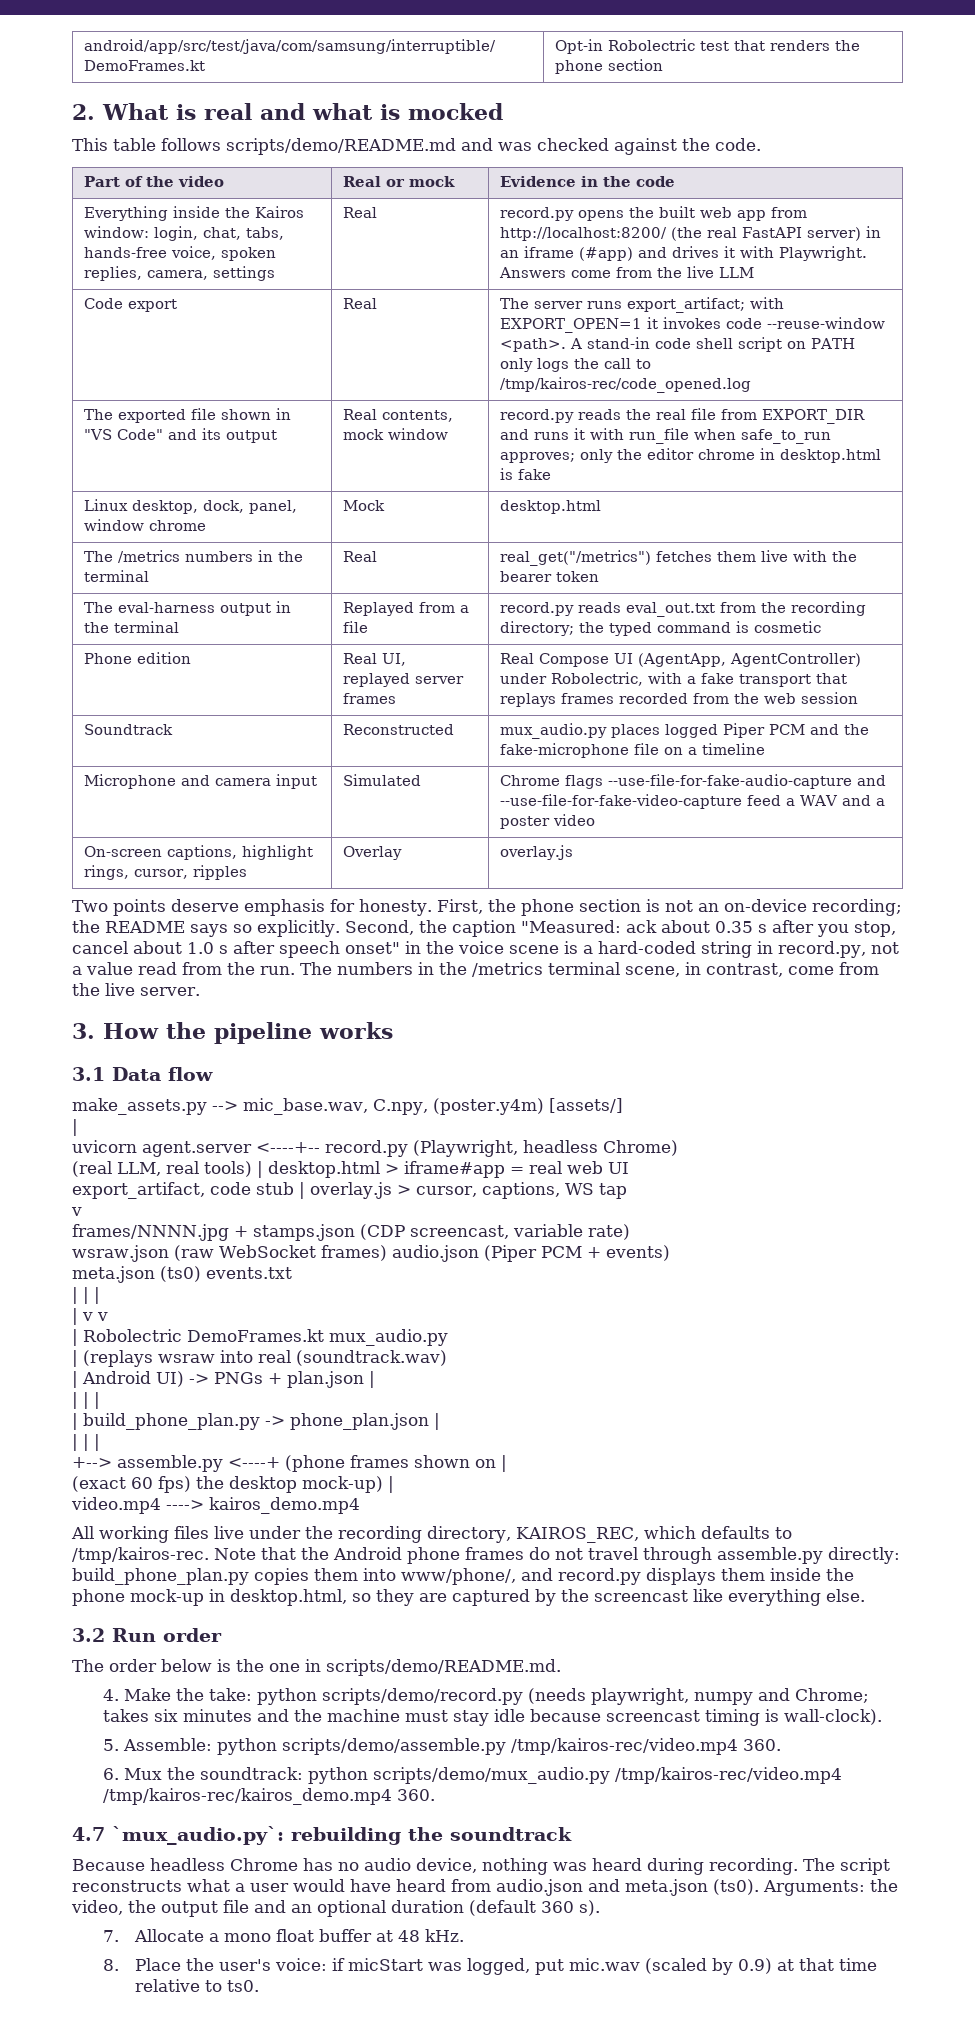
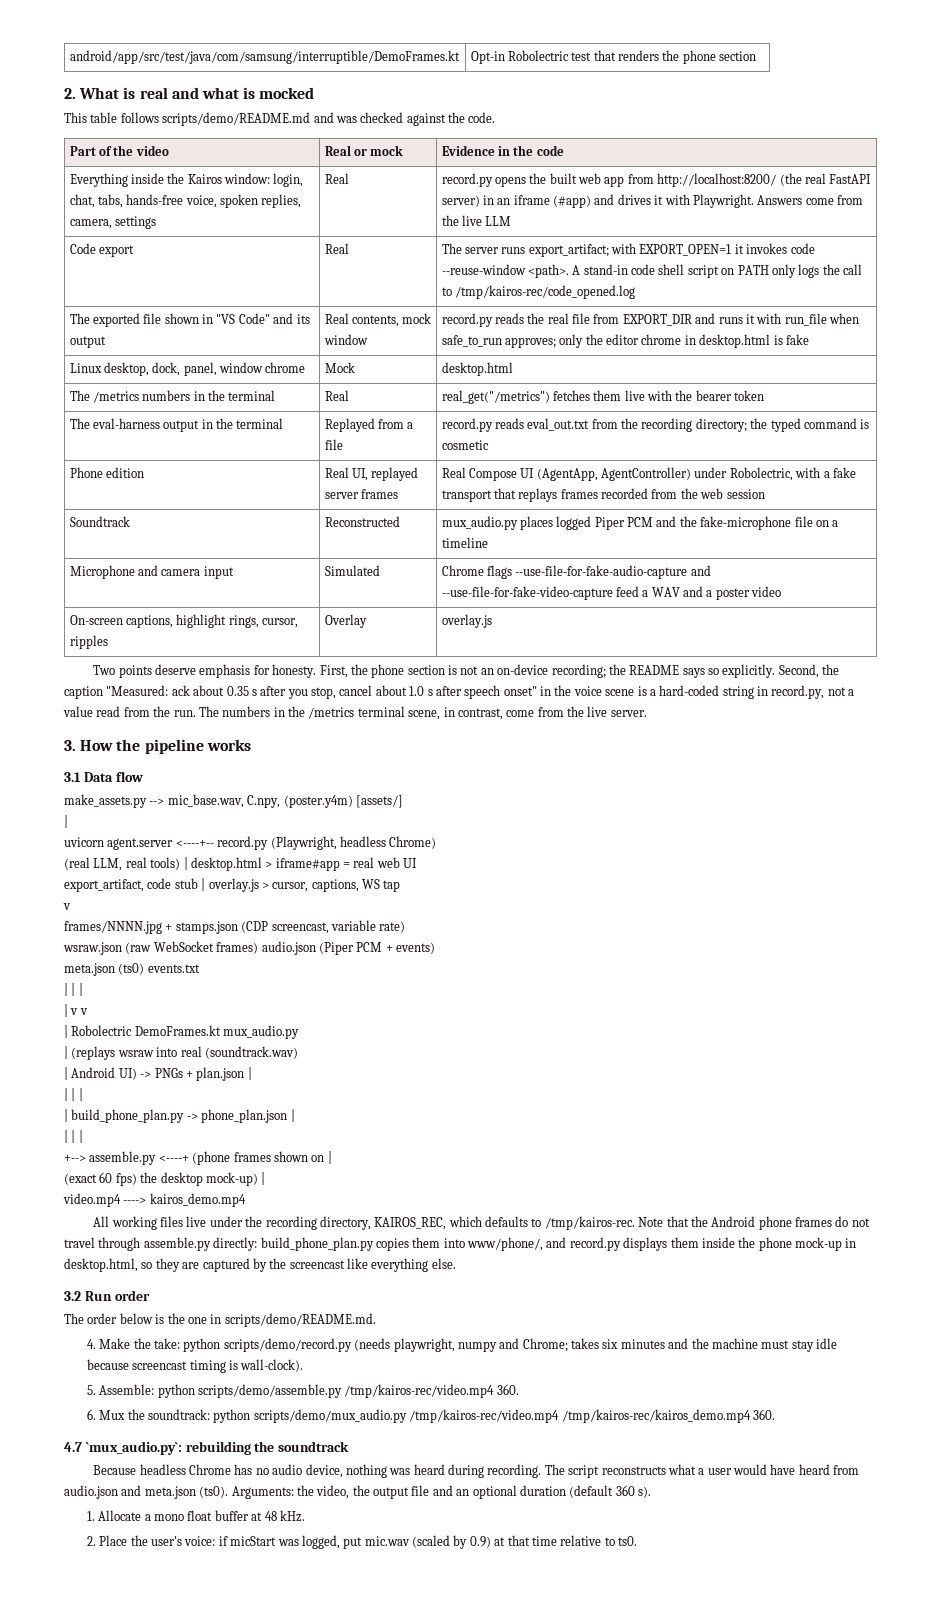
[103,1930,120,1942] 7. -> [86,1511,95,1521] 1.
[103,1959,120,1971] 8. -> [86,1536,96,1546] 2.

